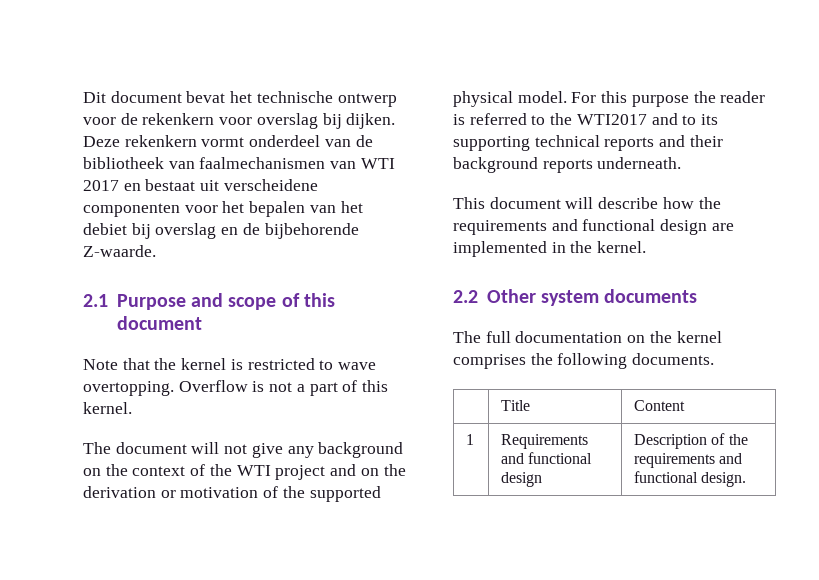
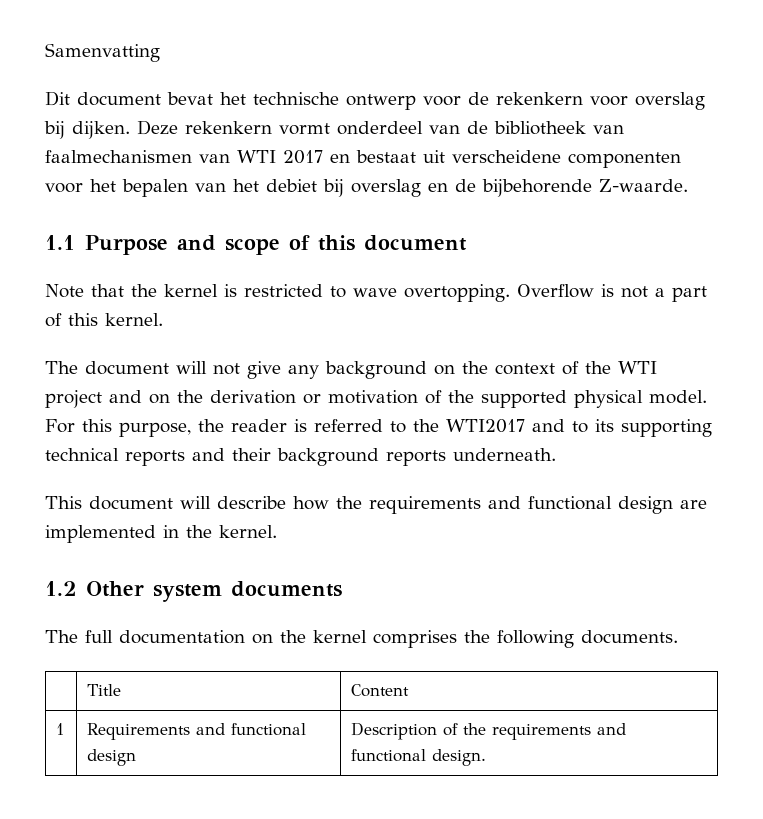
(83, 97) none -> [45,43,160,62] Samenvatting //
[83,294,108,307] 2.1 -> [45,235,75,250] 1.1
[631,95,689,107] purpose -> [119,422,191,437] purpose,
[453,290,478,303] 2.2 -> [45,581,76,596] 1.2

